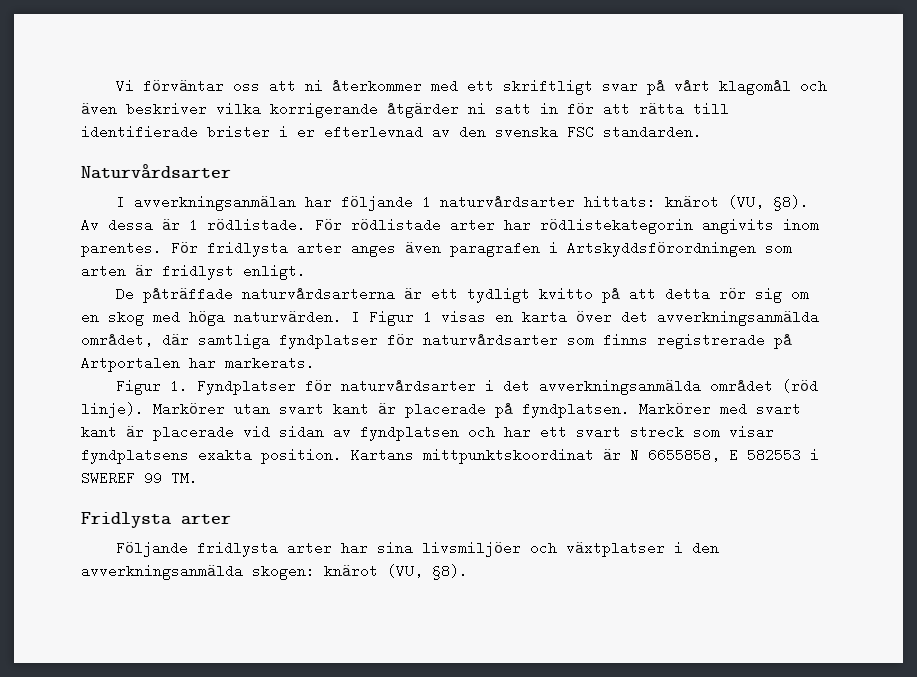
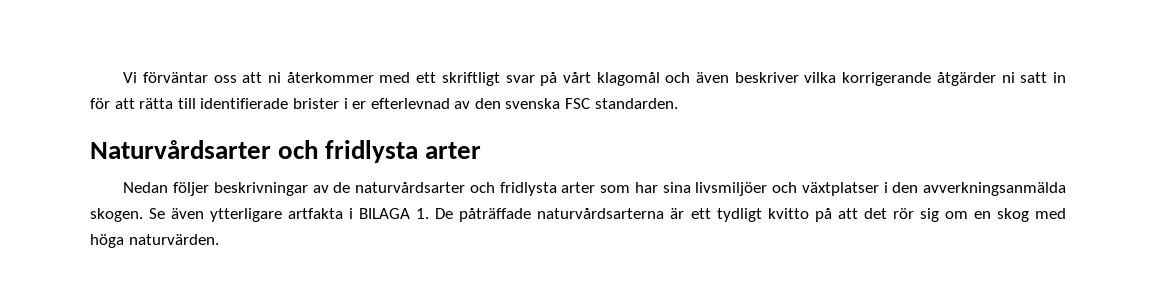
[116,195,810,211] [81,218,819,234] [81,241,792,257] [81,264,306,280] // I avverkningsanmälan har följande 1 naturvårdsarter hittats: knärot (VU, §8). Av dessa är 1 rödlistade. För rödlistade arter har rödlistekategorin angivits inom parentes. För fridlysta arter anges även paragrafen i Artskyddsförordningen som arten är fridlyst enligt. // -> [278,140,482,163] [123,182,1067,196] [90,208,430,222] och fridlysta arter // Nedan följer beskrivningar av de naturvårdsarter och fridlysta arter som har sina livsmiljöer och växtplatser i den avverkningsanmälda skogen. Se även ytterligare artfakta i BILAGA 1.
[665,287,711,301] detta -> [863,208,887,219] det
[351,310,819,326] [81,333,792,349] [81,356,315,372] [116,379,819,395] [81,402,801,418] [81,425,774,441] [81,448,819,464] [81,471,198,485] [81,512,231,528] [116,541,720,557] [81,564,468,580] I Figur 1 visas en karta över det avverkningsanmälda området, där samtliga fyndplatser för naturvårdsarter som finns registrerade på Artportalen har markerats. // Figur 1. Fyndplatser för naturvårdsarter i det avverkningsanmälda området (röd linje). Markörer utan svart kant är placerade på fyndplatsen. Markörer med svart kant är placerade vid sidan av fyndplatsen och har ett svart streck som visar fyndplatsens exakta position. Kartans mittpunktskoordinat är N 6655858, E 582553 i SWEREF 99 TM. // Fridlysta arter // Följande fridlysta arter har sina livsmiljöer och växtplatser i den avverkningsanmälda skogen: knärot (VU, §8). -> (219, 239) none

